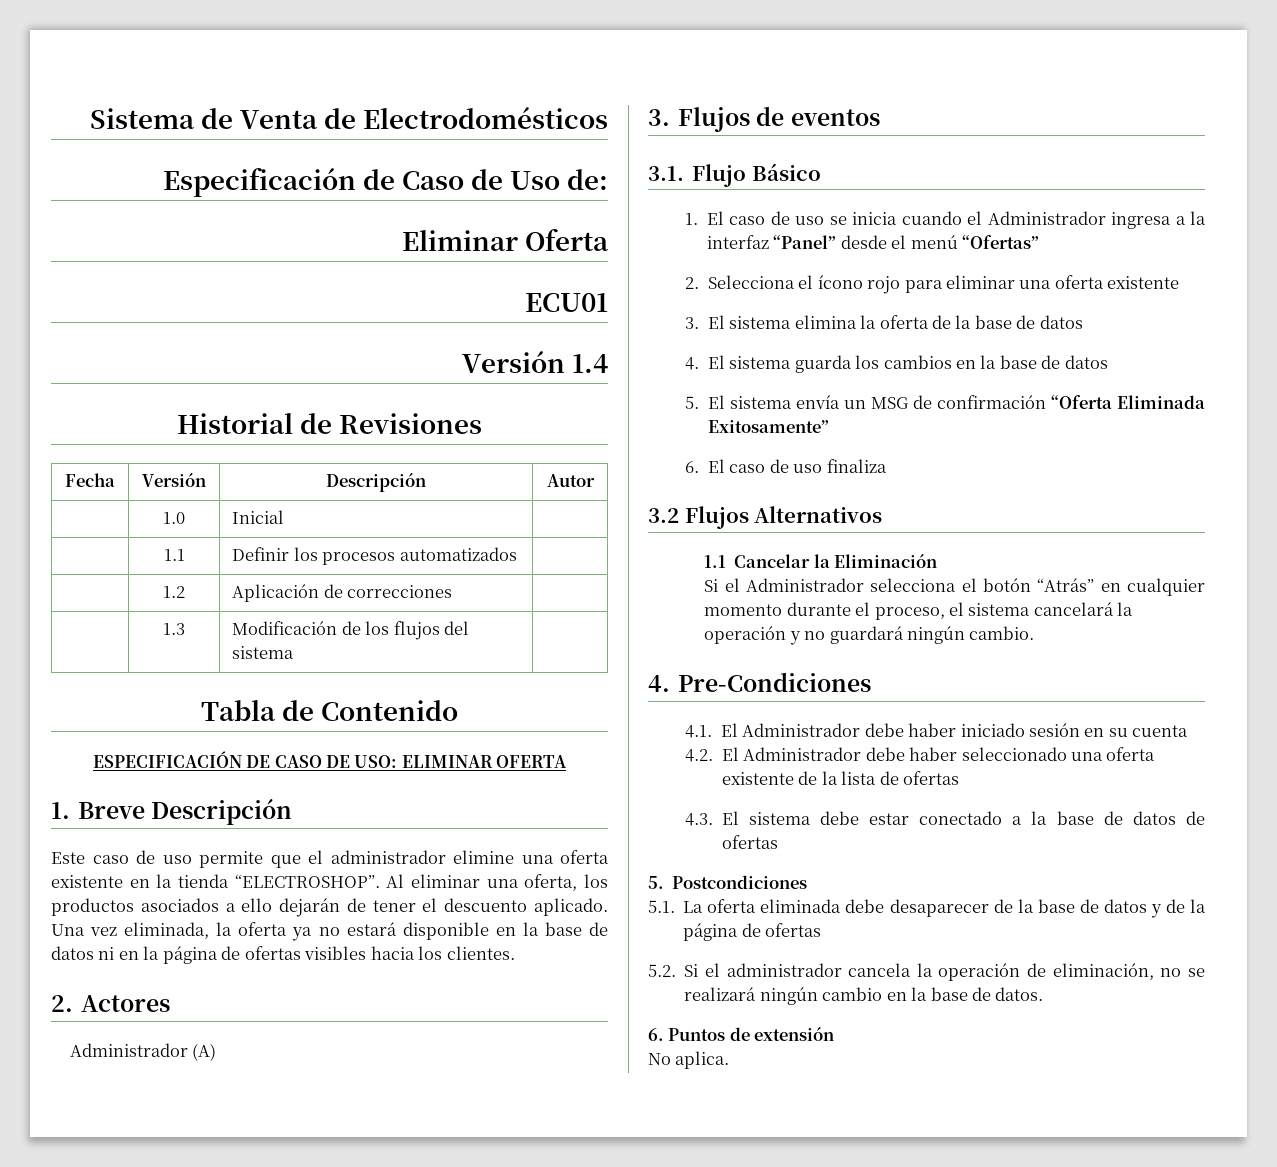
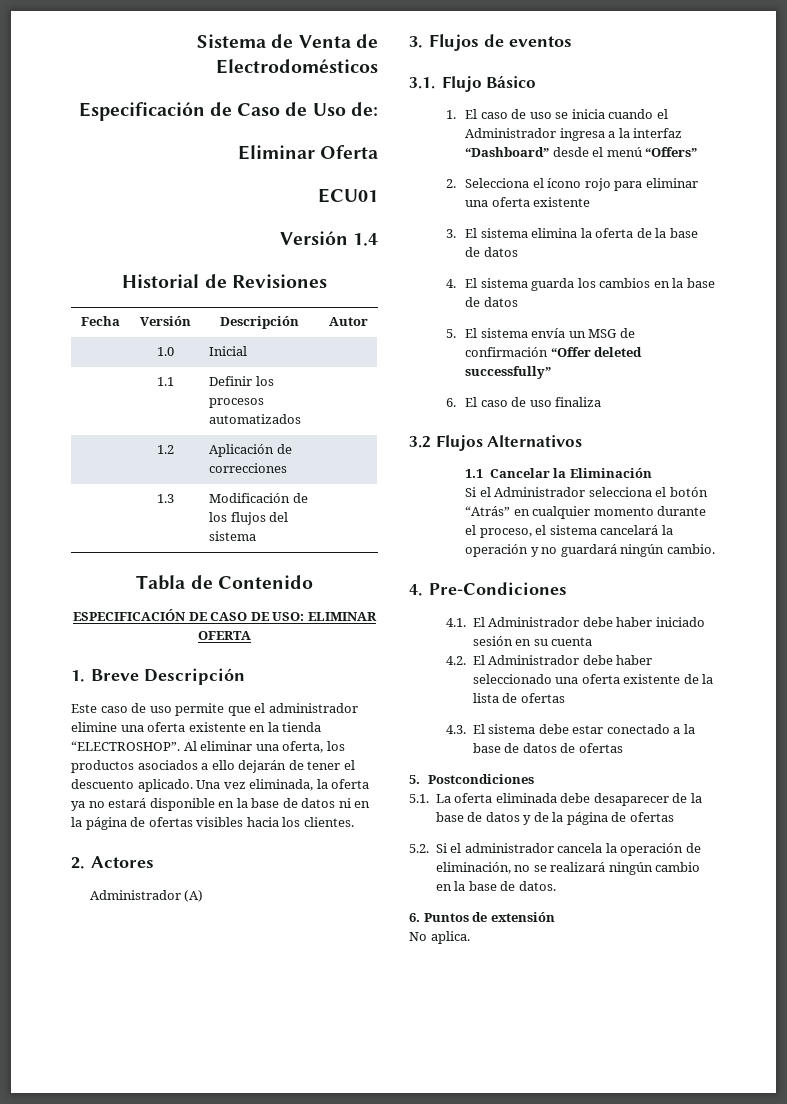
[773,235,837,249] “Panel” -> [465,147,550,157] “Dashboard”
[961,235,1039,249] “Ofertas” -> [645,147,698,157] “Offers”
[1050,395,1205,409] [707,420,829,433] “Oferta Eliminada Exitosamente” -> [550,347,643,357] [465,366,552,379] “Offer deleted successfully”

